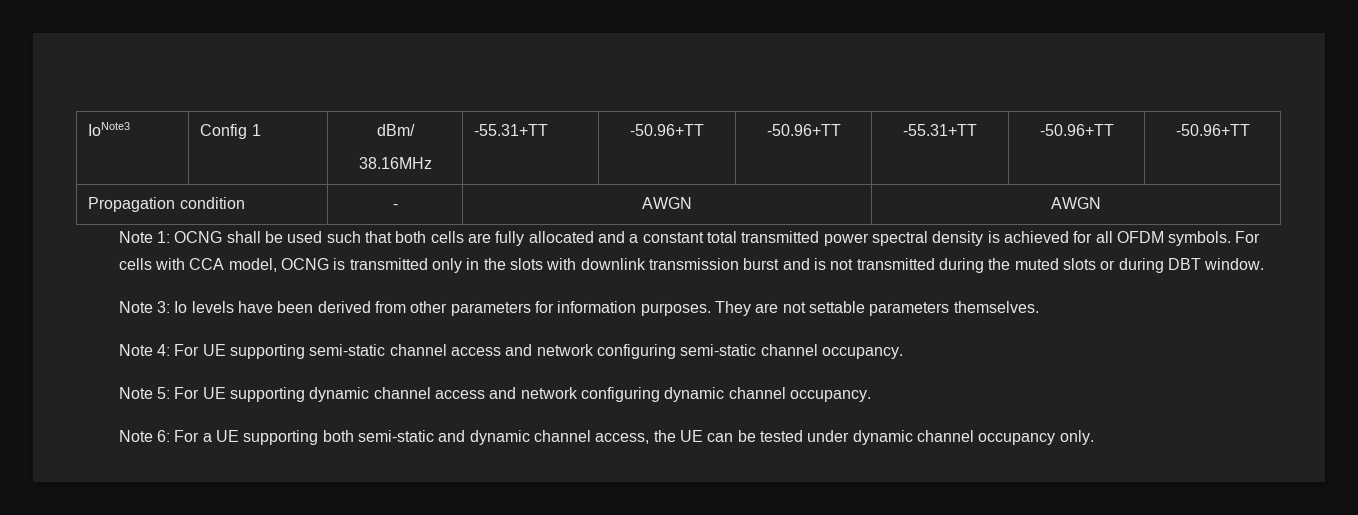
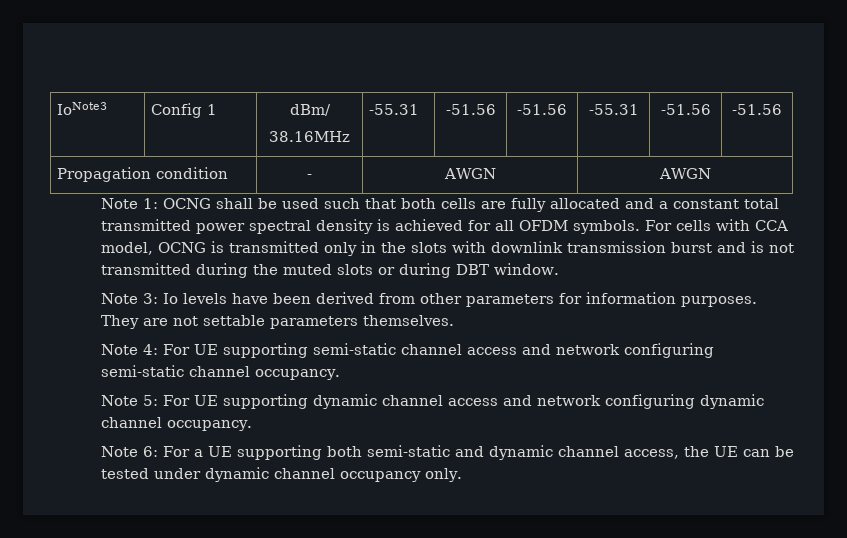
[474,124,549,136] [630,124,704,136] [766,124,841,136] [903,124,977,136] [1039,124,1114,136] [1175,124,1250,136] -55.31+TT | -50.96+TT | -50.96+TT | -55.31+TT | -50.96+TT | -50.96+TT -> [368,104,419,115] [445,104,496,115] [517,104,567,115] [588,104,639,115] [660,104,711,115] [732,104,782,115] -55.31 | -51.56 | -51.56 | -55.31 | -51.56 | -51.56

